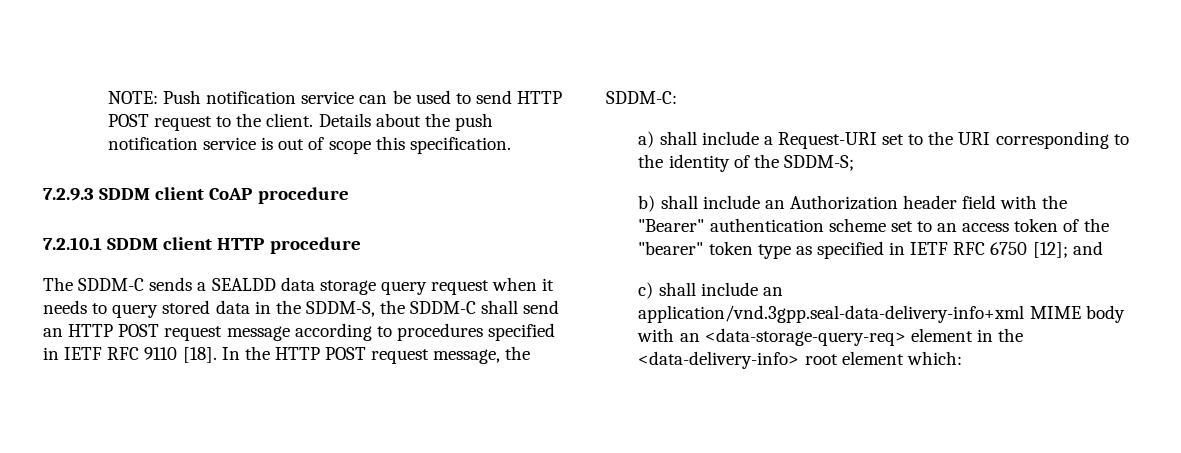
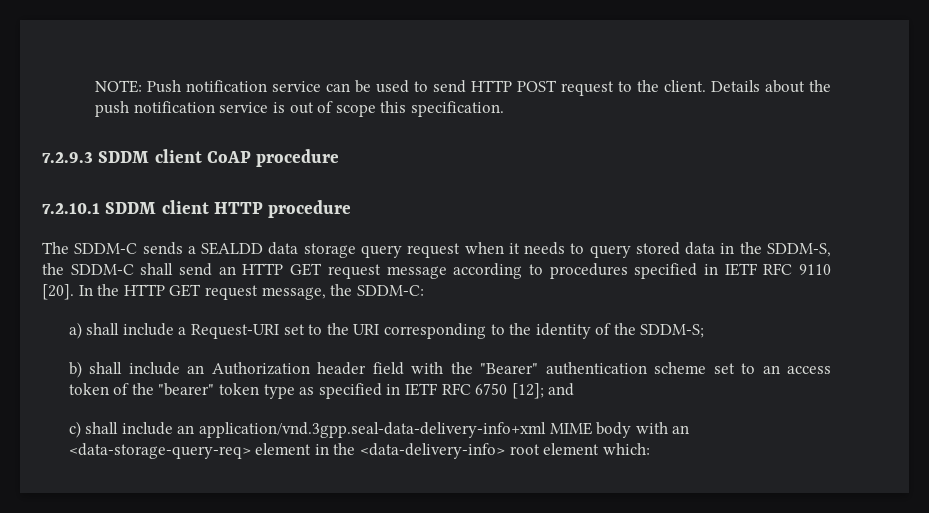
[118,324,160,337] POST -> [290,263,323,276] GET
[182,347,217,363] [18]. -> [42,284,74,300] [20].
[325,347,367,360] POST -> [169,284,202,297] GET

